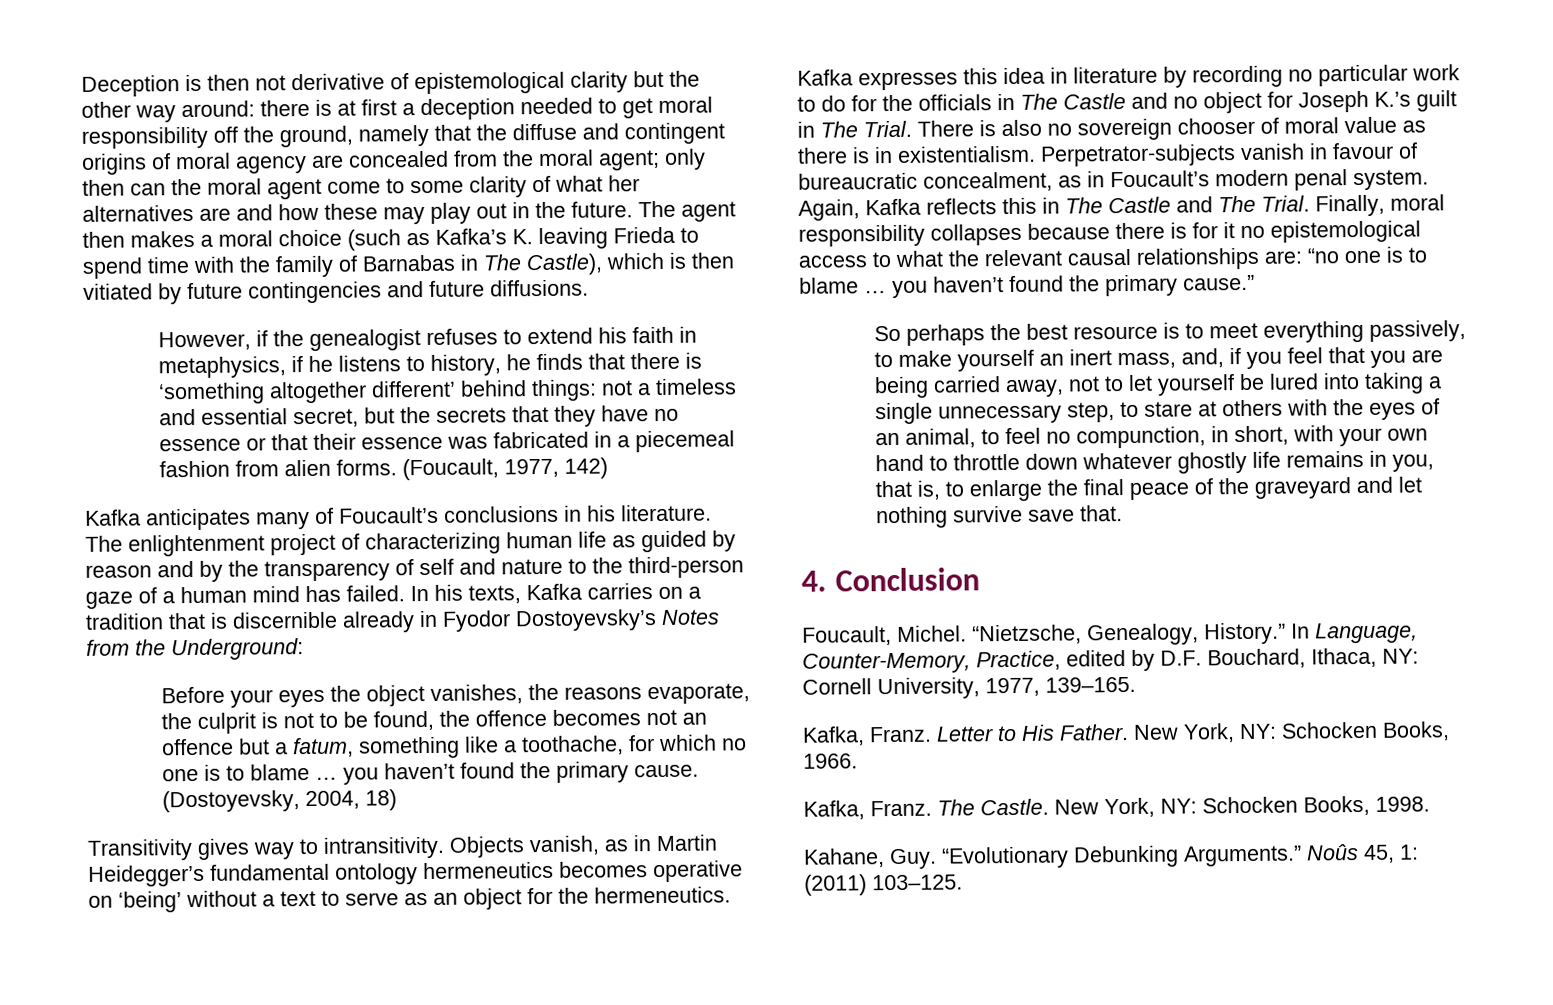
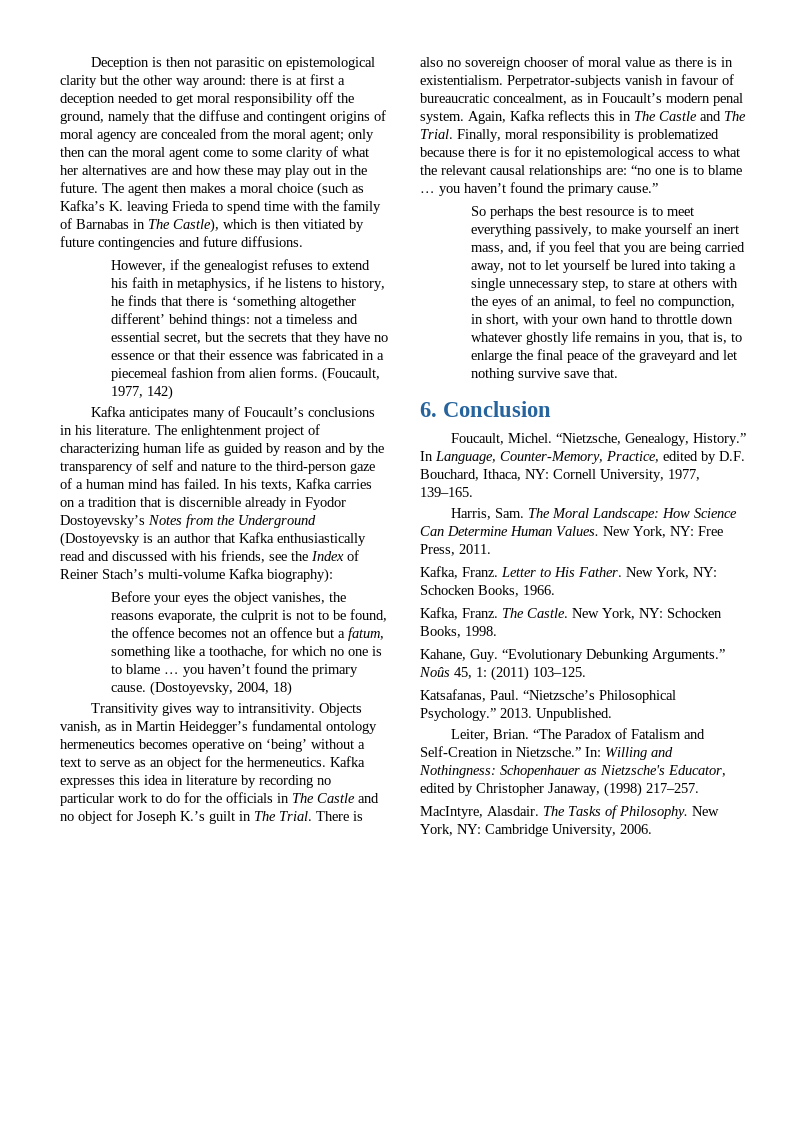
[291,73,409,91] derivative of -> [216,57,284,70] parasitic on
[171,638,304,661] Underground: -> [238,515,316,528] [60,532,366,547] [60,550,359,563] [60,568,333,583] Underground (Dostoyevsky is an author that Kafka enthusiastically read and discussed with his friends, see the Index of Reiner Stach’s multi-volume Kafka biography):
[930,223,1022,246] collapses -> [624,129,719,142] is problematized
[801,570,827,592] 4. -> [420,402,437,417] 6.
(1136, 684) none -> [451,508,738,521] [420,526,723,538] [420,544,491,556] // Harris, Sam. The Moral Landscape: How Science Can Determine Human Values. New York, NY: Free Press, 2011.
(963, 882) none -> [420,689,676,703] [420,708,612,721] [451,728,706,741] [420,746,673,760] [419,765,726,778] [420,782,699,797] [420,805,719,819] [420,824,652,837] // Katsafanas, Paul. “Nietzsche’s Philosophical Psychology.” 2013. Unpublished. // Leiter, Brian. “The Paradox of Fatalism and Self-Creation in Nietzsche.” In: Willing and Nothingness: Schopenhauer as Nietzsche's Educator, edited by Christopher Janaway, (1998) 217–257. // MacIntyre, Alasdair. The Tasks of Philosophy. New York, NY: Cambridge University, 2006.

